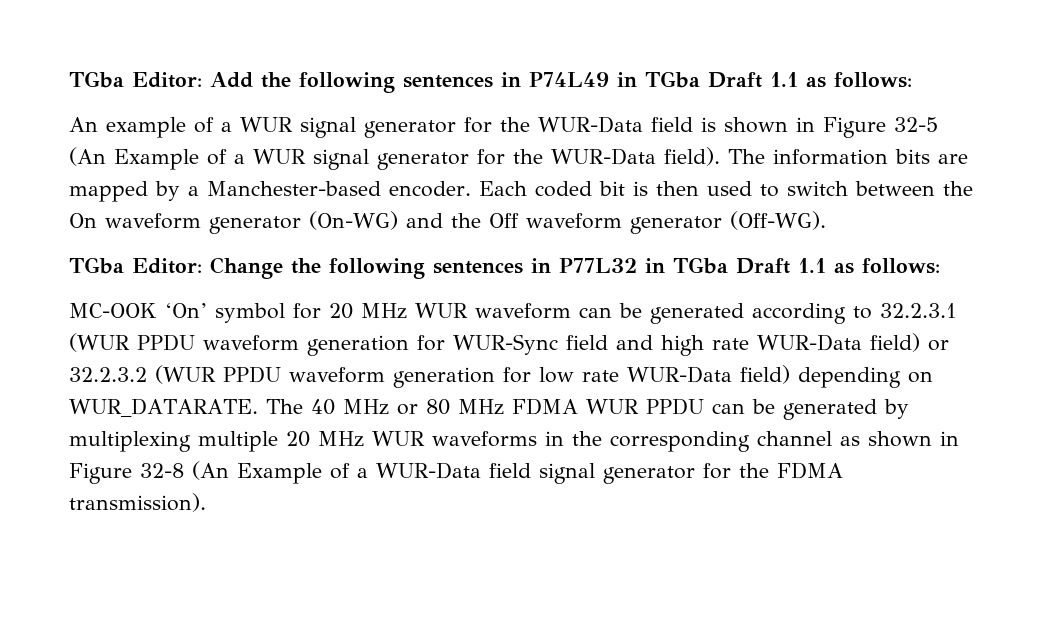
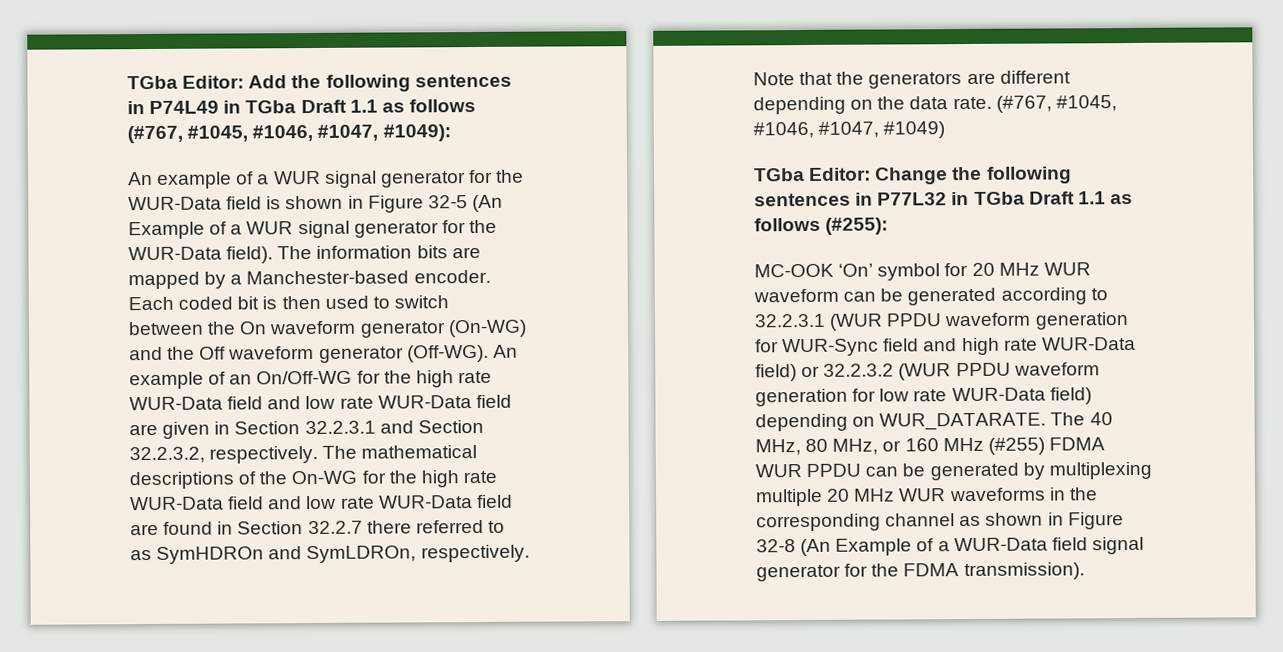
[834,72,912,88] follows: -> [408,99,476,113] [127,124,451,144] follows (#767, #1045, #1046, #1047, #1049):
(826, 220) none -> [492,344,518,358] [129,370,492,390] [129,394,512,411] [129,419,484,439] [129,445,478,464] [129,470,497,490] [130,494,513,511] [130,519,505,536] [130,544,530,564] [753,70,1071,89] [753,95,1117,115] [753,121,946,139] An example of an On/Off-WG for the high rate WUR-Data field and low rate WUR-Data field are given in Section 32.2.3.1 and Section 32.2.3.2, respectively. The mathematical descriptions of the On-WG for the high rate WUR-Data field and low rate WUR-Data field are found in Section 32.2.7 there referred to as SymHDROn and SymLDROn, respectively. Note that the generators are different depending on the data rate. (#767, #1045, #1046, #1047, #1049)
[862,258,940,274] follows: -> [754,217,889,235] follows (#255):
[342,399,504,415] MHz or 80 MHz -> [755,437,1045,456] MHz, 80 MHz, or 160 MHz (#255)

